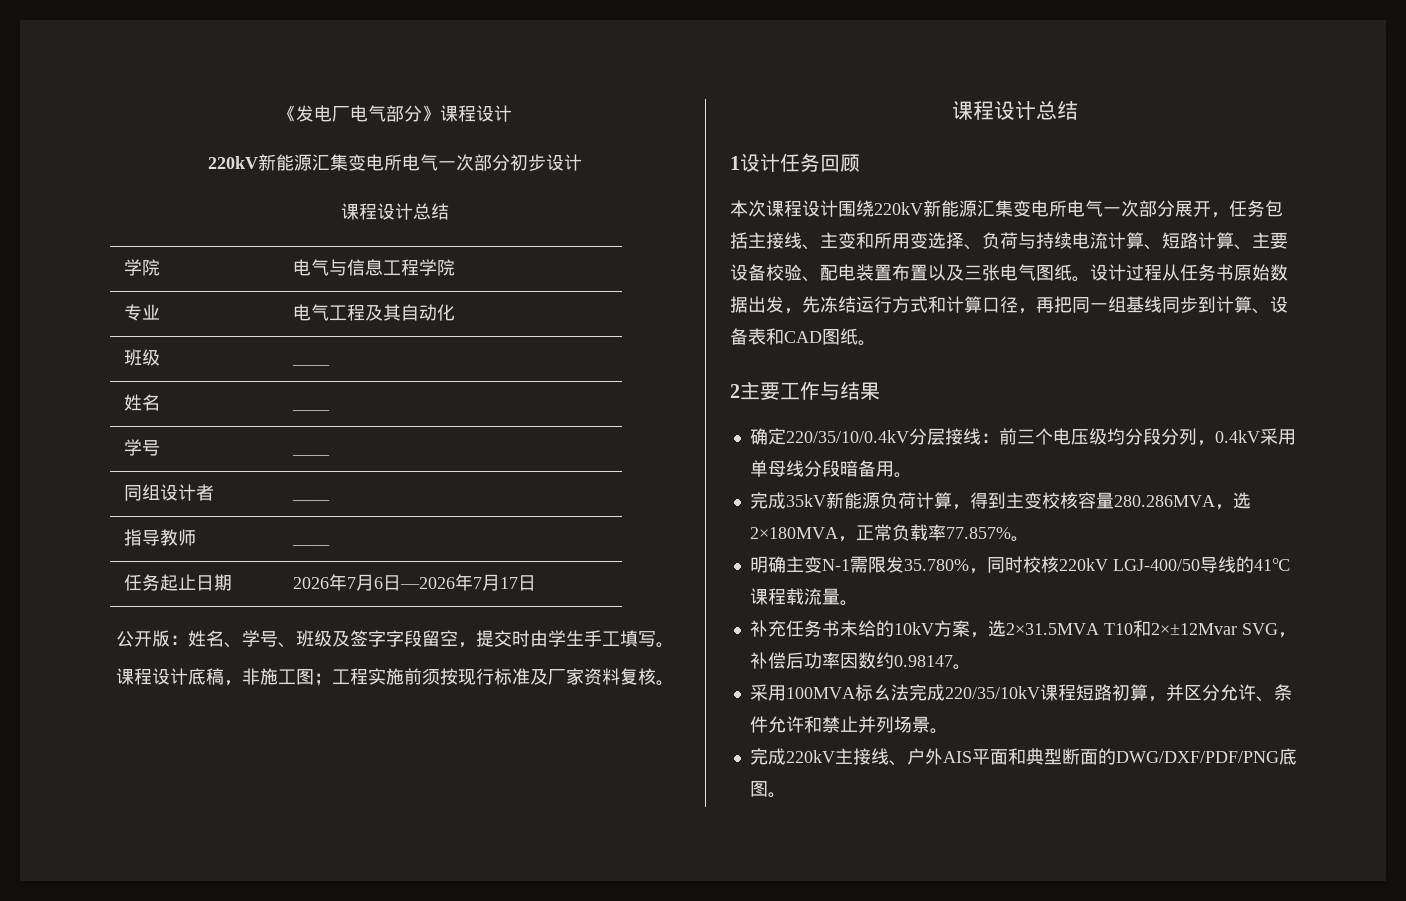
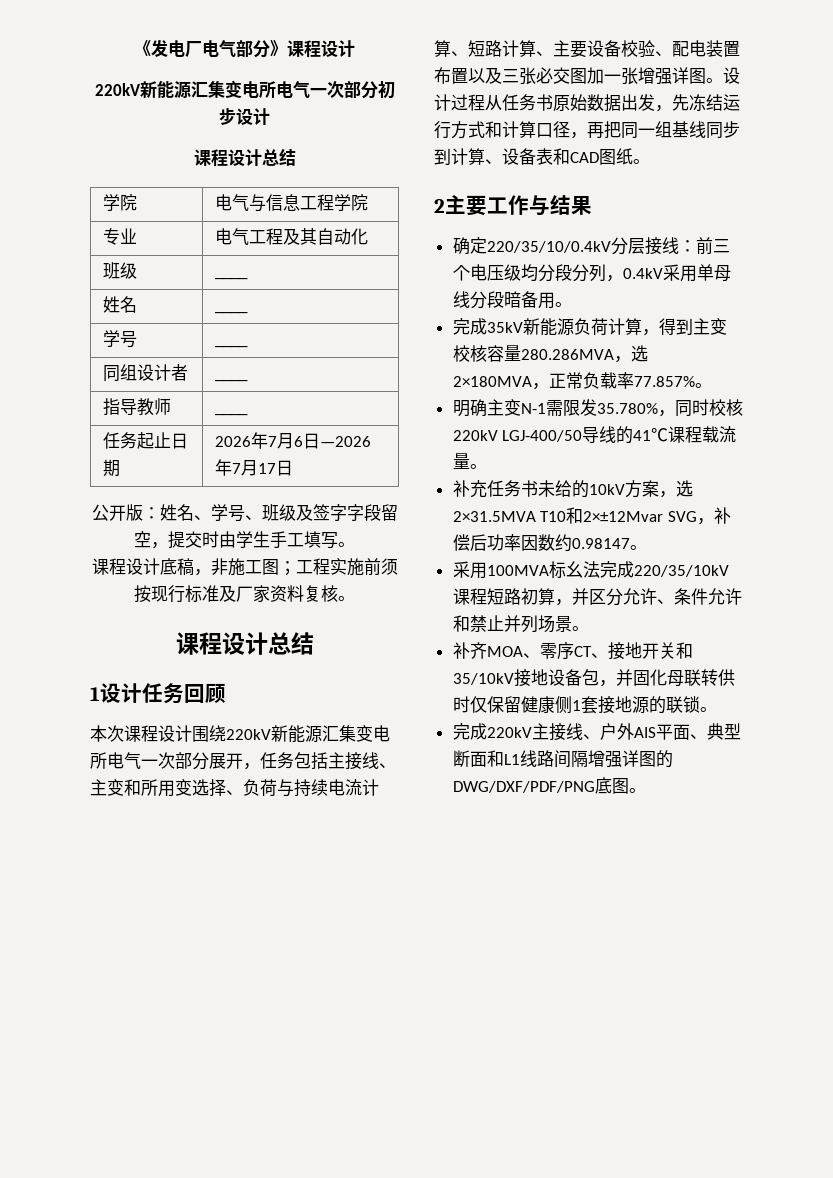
[1000,264,1072,281] 电气图纸 -> [536,67,706,85] 必交图加一张增强详图
(948, 731) none -> [452,642,693,660] [452,669,735,687] [452,696,717,714] // 补齐MOA、零序CT、接地开关和35/10kV接地设备包，并固化母联转供时仅保留健康侧1套接地源的联锁。
[1007,748,1026,765] 和 -> [689,734,707,739] 、
(1098, 757) none -> [486,750,656,768] 和L1线路间隔增强详图

